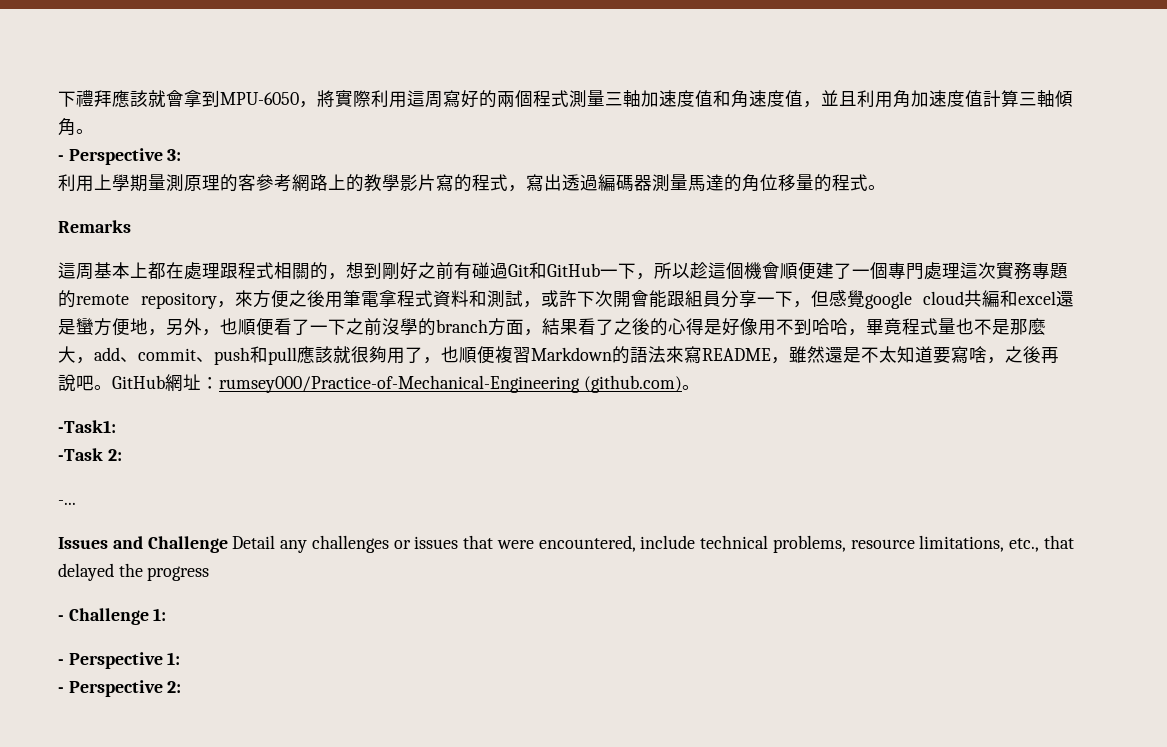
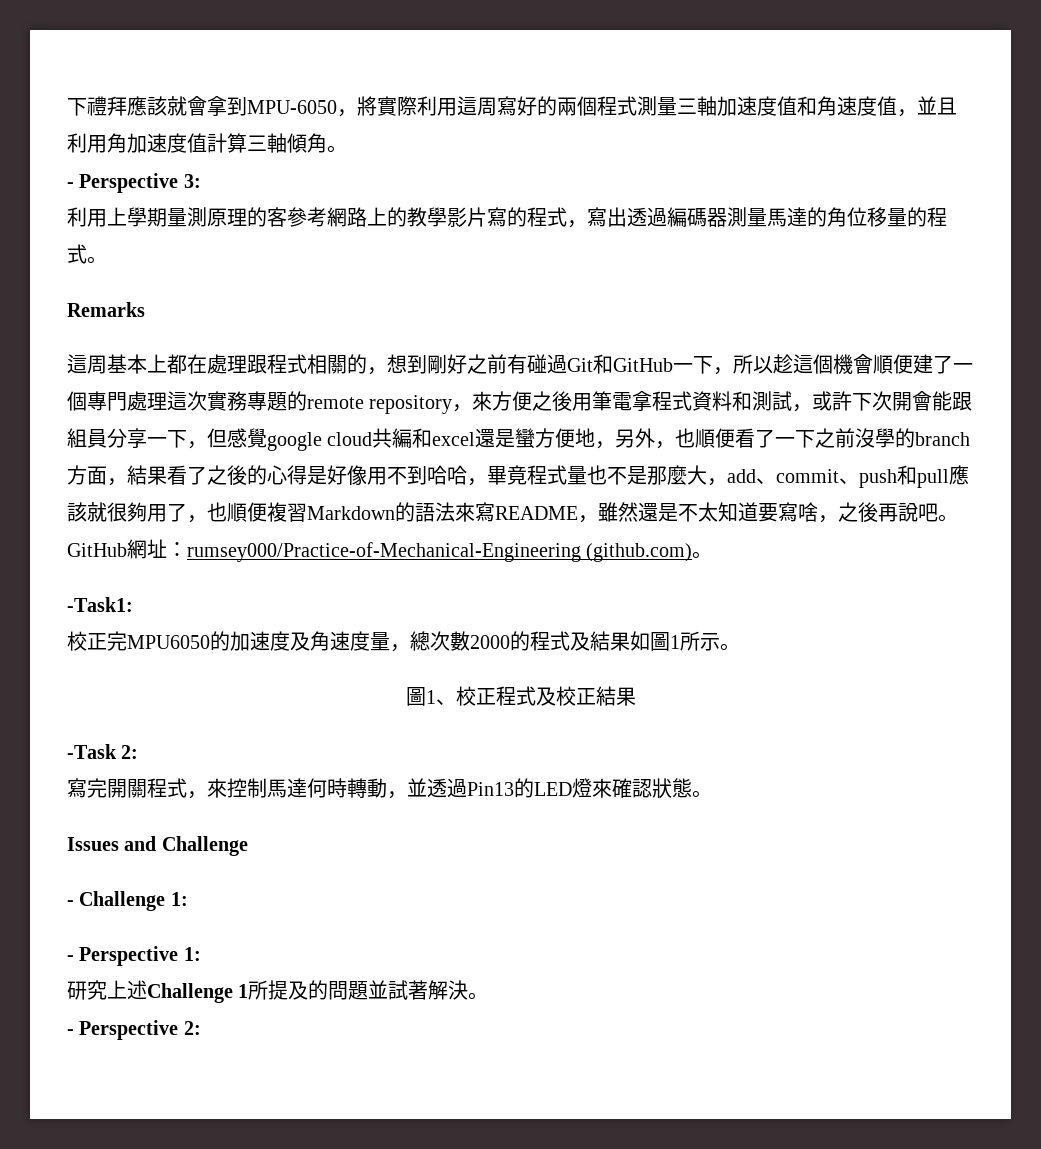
[58,448,122,461] [58,500,76,505] [58,535,1074,553] [58,563,210,581] -Task 2: // -... // Issues and Challenge Detail any challenges or issues that were encountered, include technical problems, resource limitations, etc., that delayed the progress -> [67,631,740,652] [405,686,636,706] [67,744,139,759] [67,778,712,799] [67,836,248,856] 校正完MPU6050的加速度及角速度量，總次數2000的程式及結果如圖1所示。 // 圖1、校正程式及校正結果 // -Task 2: // 寫完開關程式，來控制馬達何時轉動，並透過Pin13的LED燈來確認狀態。 // Issues and Challenge
(181, 658) none -> [67,980,489,1003] // 研究上述Challenge 1所提及的問題並試著解決。

